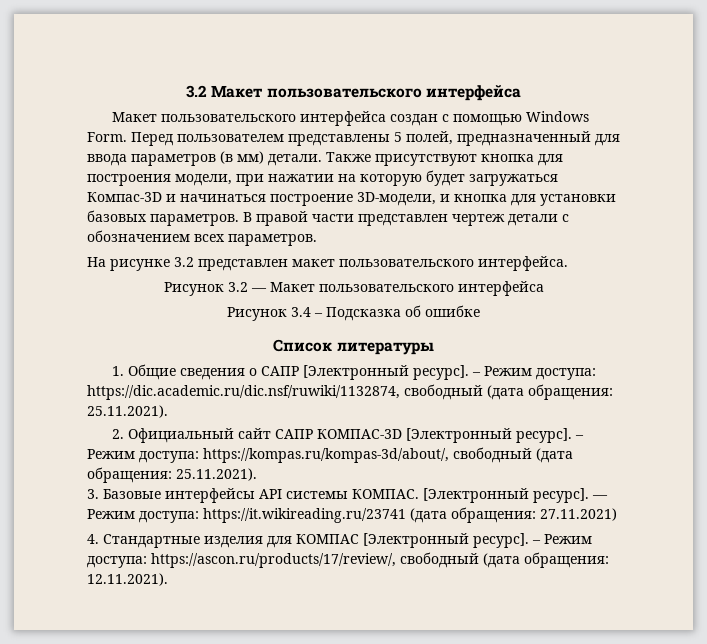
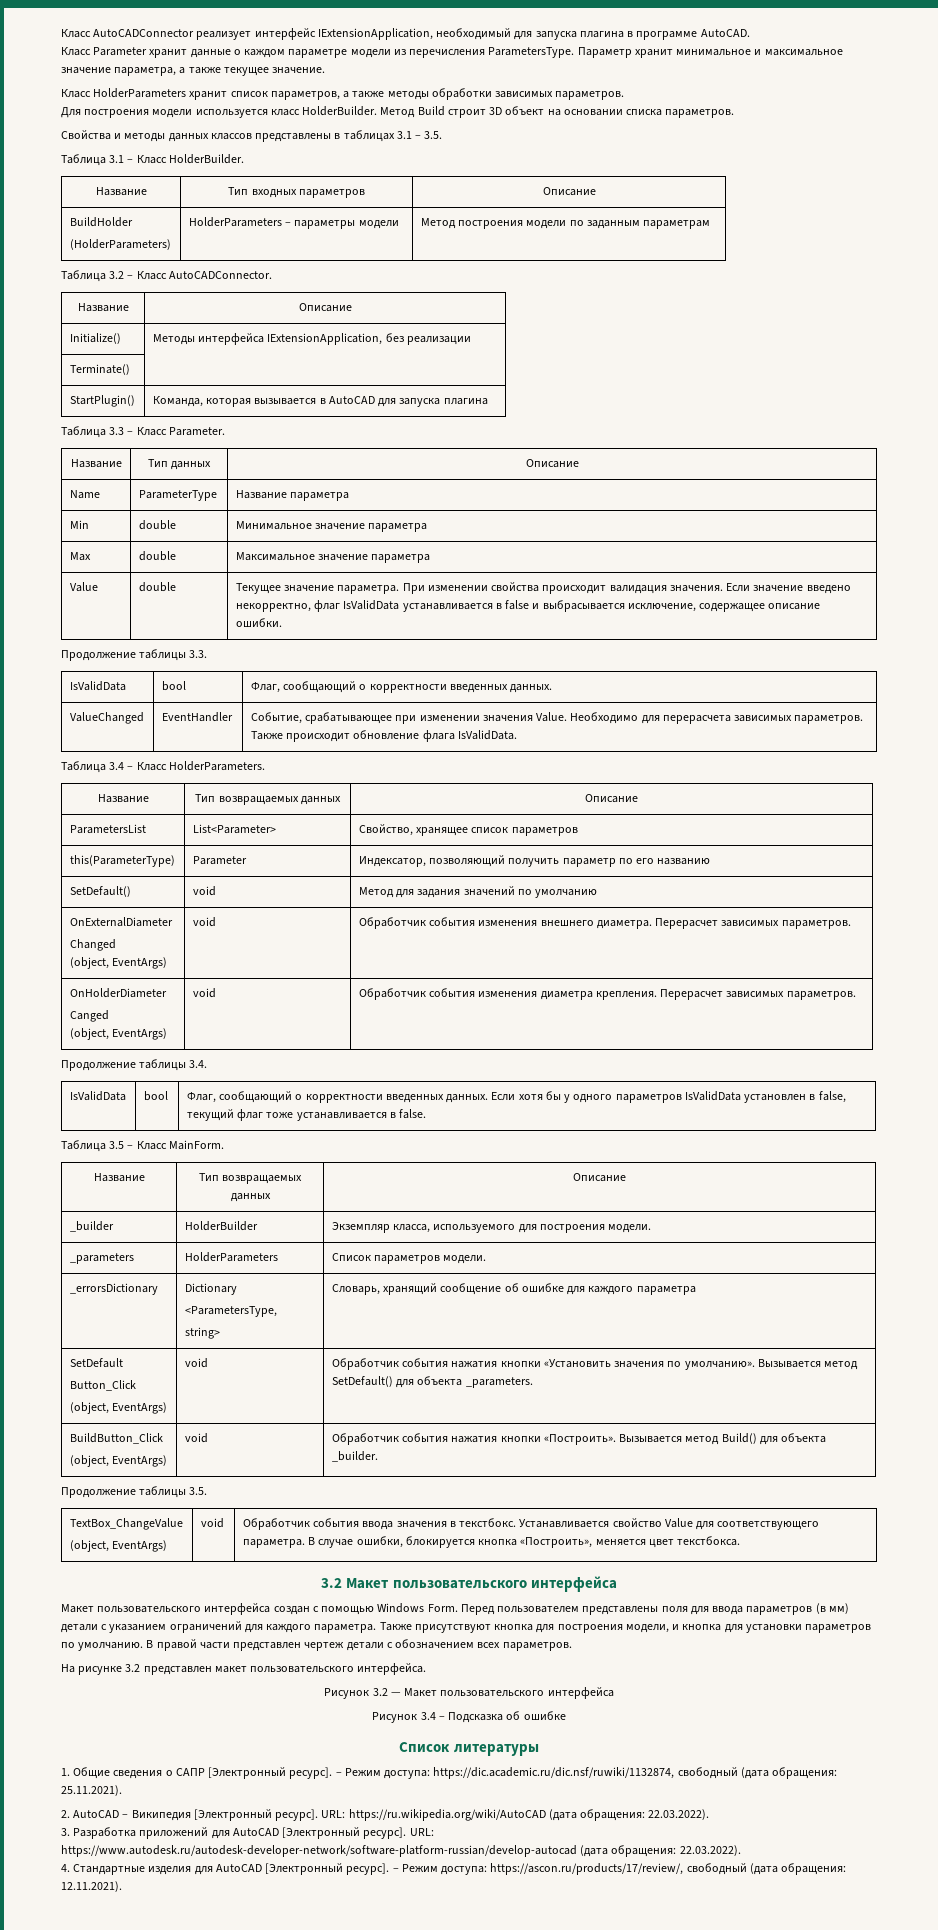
(186, 91) none -> [61,28,750,40] [61,47,843,58] [61,67,326,76] [61,88,625,100] [61,106,735,118] [61,130,443,142] [61,154,244,166] [95,187,147,196] [228,187,365,198] [542,187,596,196] [69,217,133,227] [69,239,171,250] [188,217,399,229] [420,218,711,229] [61,270,272,282] [77,303,129,312] [298,303,352,312] [69,333,121,344] [152,333,471,345] [69,364,130,375] [69,395,135,407] [152,396,488,407] [61,426,225,438] [70,459,122,468] [147,459,212,470] [525,459,579,468] [69,490,100,499] [138,490,217,501] [235,490,350,501] [69,520,89,529] [138,520,176,530] [235,521,428,532] [69,552,91,561] [138,551,176,561] [235,552,431,563] [69,582,98,592] [138,582,176,592] [235,582,851,594] [235,600,821,612] [235,618,282,627] [61,649,208,661] [69,681,126,691] [161,681,186,691] [250,681,553,693] [69,712,144,724] [161,712,233,722] [250,712,864,724] [250,730,517,742] [61,761,265,773] [97,794,149,803] [195,794,341,805] [585,794,639,803] [69,824,146,834] [192,824,276,834] [358,824,578,836] [69,855,175,867] [192,856,247,865] [358,855,711,867] [69,886,131,897] [192,886,216,896] [358,886,598,898] [69,917,173,927] [69,939,116,951] [69,957,168,969] [192,917,216,927] [358,917,851,929] [69,988,167,998] [69,1010,109,1022] [69,1028,168,1040] [192,988,216,998] [358,988,856,1000] [61,1059,208,1071] [69,1091,126,1101] [143,1091,168,1101] [186,1091,846,1103] [186,1109,427,1121] [61,1140,224,1152] [93,1173,145,1182] [198,1173,303,1184] [230,1193,271,1202] [573,1173,626,1182] [69,1221,114,1232] [184,1221,258,1231] [331,1222,652,1233] [69,1253,134,1264] [184,1252,278,1262] [331,1253,487,1264] [69,1283,158,1295] [184,1283,237,1295] [184,1306,277,1317] [184,1327,220,1339] [331,1283,696,1295] [69,1358,123,1368] [69,1380,136,1391] [69,1402,168,1414] [184,1358,208,1368] [331,1358,859,1370] [331,1376,533,1388] [69,1433,163,1444] [69,1455,168,1467] [184,1433,208,1443] [331,1433,827,1445] [331,1451,378,1462] [61,1486,208,1498] [69,1518,183,1530] [69,1540,168,1552] [200,1518,224,1528] [242,1518,820,1530] [242,1536,741,1548] Класс AutoCADConnector реализует интерфейс IExtensionApplication, необходимый для запуска плагина в программе AutoCAD. // Класс Parameter хранит данные о каждом параметре модели из перечисления ParametersType. Параметр хранит минимальное и максимальное значение параметра, а также текущее значение. // Класс HolderParameters хранит список параметров, а также методы обработки зависимых параметров. // Для построения модели используется класс HolderBuilder. Метод Build строит 3D объект на основании списка параметров. // Свойства и методы данных классов представлены в таблицах 3.1 – 3.5. // Таблица 3.1 – Класс HolderBuilder. // Название | Тип входных параметров | Описание // BuildHolder // (HolderParameters) | HolderParameters – параметры модели | Метод построения модели по заданным параметрам // Таблица 3.2 – Класс AutoCADConnector. // Название | Описание // Initialize() | Методы интерфейса IExtensionApplication, без реализации // Terminate() | // StartPlugin() | Команда, которая вызывается в AutoCAD для запуска плагина // Таблица 3.3 – Класс Parameter. // Название | Тип данных | Описание // Name | ParameterType | Название параметра // Min | double | Минимальное значение параметра // Max | double | Максимальное значение параметра // Value | double | Текущее значение параметра. При изменении свойства происходит валидация значения. Если значение введено некорректно, флаг IsValidData устанавливается в false и выбрасывается исключение, содержащее описание ошибки. // Продолжение таблицы 3.3. // IsValidData | bool | Флаг, сообщающий о корректности введенных данных. // ValueChanged | EventHandler | Событие, срабатывающее при изменении значения Value. Необходимо для перерасчета зависимых параметров. Также происходит обновление флага IsValidData. // Таблица 3.4 – Класс HolderParameters. // Название | Тип возвращаемых данных | Описание // ParametersList | List<Parameter> | Свойство, хранящее список параметров // this(ParameterType) | Parameter | Индексатор, позволяющий получить параметр по его названию // SetDefault() | void | Метод для задания значений по умолчанию // OnExternalDiameter // Changed // (object, EventArgs) | void | Обработчик события изменения внешнего диаметра. Перерасчет зависимых параметров. // OnHolderDiameter // Canged // (object, EventArgs) | void | Обработчик события изменения диаметра крепления. Перерасчет зависимых параметров. // Продолжение таблицы 3.4. // IsValidData | bool | Флаг, сообщающий о корректности введенных данных. Если хотя бы у одного параметров IsValidData установлен в false, текущий флаг тоже устанавливается в false. // Таблица 3.5 – Класс MainForm. // Название | Тип возвращаемых данных | Описание // _builder | HolderBuilder | Экземпляр класса, используемого для построения модели. // _parameters | HolderParameters | Список параметров модели. // _errorsDictionary | Dictionary // <ParametersType, // string> | Словарь, хранящий сообщение об ошибке для каждого параметра // SetDefault // Button_Click // (object, EventArgs) | void | Обработчик события нажатия кнопки «Установить значения по умолчанию». Вызывается метод SetDefault() для объекта _parameters. // BuildButton_Click // (object, EventArgs) | void | Обработчик события нажатия кнопки «Построить». Вызывается метод Build() для объекта _builder. // Продолжение таблицы 3.5. // TextBox_ChangeValue // (object, EventArgs) | void | Обработчик события ввода значения в текстбокс. Устанавливается свойство Value для соответствующего параметра. В случае ошибки, блокируется кнопка «Построить», меняется цвет текстбокса. //
[394,131,591,146] 5 полей, предназначенный -> [661,1606,688,1613] поля
[268,154,322,166] детали. -> [61,1621,377,1633] детали с указанием ограничений для каждого параметра.
[236,170,558,186] [87,192,436,206] при нажатии на которую будет загружаться Компас-3D и начинаться построение 3D-модели, -> (669, 1628) none
[87,210,239,226] базовых параметров. -> [805,1624,872,1633] [61,1642,144,1651] параметров по умолчанию.
[127,428,584,443] [87,447,573,463] [87,467,257,483] Официальный сайт САПР КОМПАС-3D [Электронный ресурс]. – Режим доступа: https://kompas.ru/kompas-3d/about/, свободный (дата обращения: 25.11.2021). -> [73,1809,710,1821] AutoCAD – Википедия [Электронный ресурс]. URL: https://ru.wikipedia.org/wiki/AutoCAD (дата обращения: 22.03.2022).
[103,488,608,503] [87,507,617,523] Базовые интерфейсы API системы КОМПАС. [Электронный ресурс]. — Режим доступа: https://it.wikireading.ru/23741 (дата обращения: 27.11.2021) -> [73,1827,434,1839] [61,1845,741,1857] Разработка приложений для AutoCAD [Электронный ресурс]. URL: https://www.autodesk.ru/autodesk-developer-network/software-platform-russian/develop-autocad (дата обращения: 22.03.2022).
[296,534,359,544] КОМПАС -> [215,1864,262,1872] AutoCAD

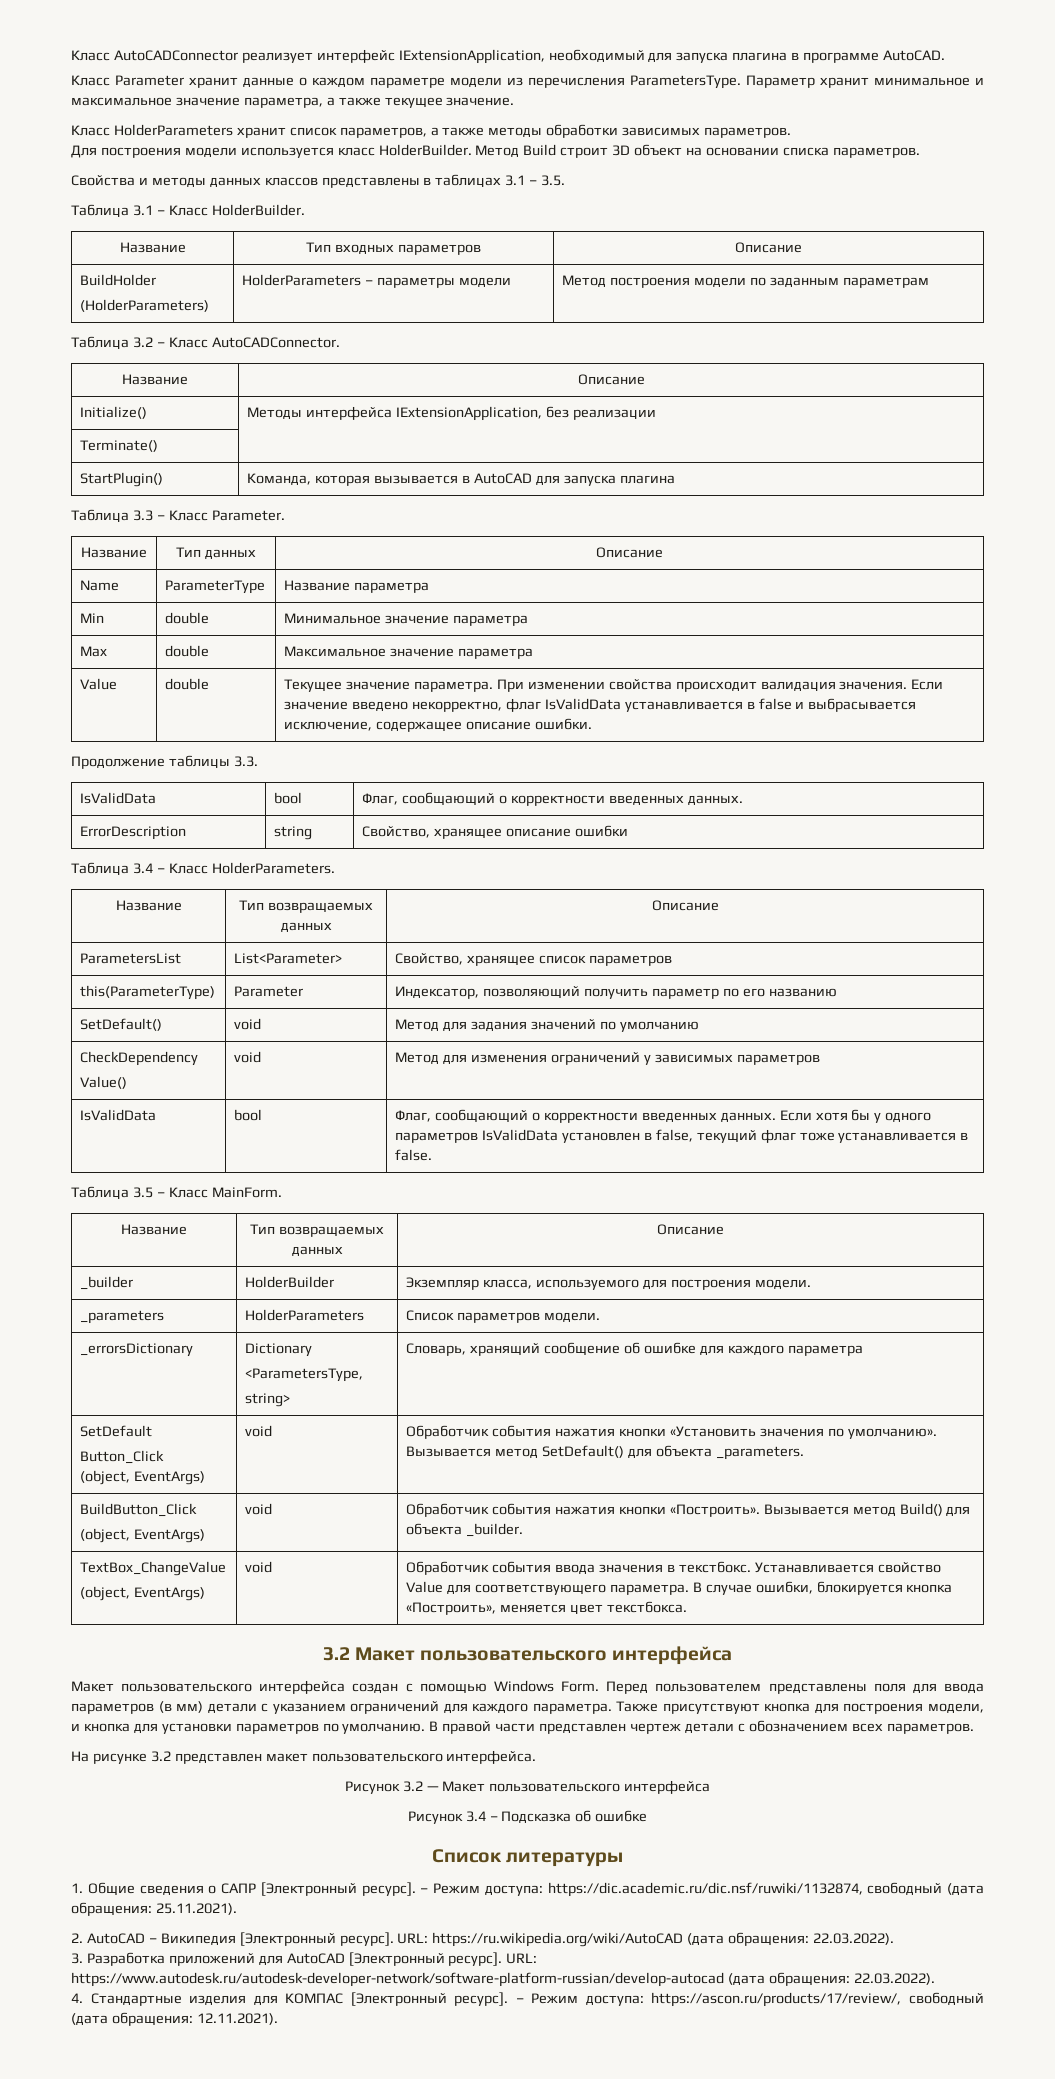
[69,712,144,724] [161,712,233,722] [250,712,864,724] [250,730,517,742] ValueChanged | EventHandler | Событие, срабатывающее при изменении значения Value. Необходимо для перерасчета зависимых параметров. Также происходит обновление флага IsValidData. -> [80,826,187,840] [274,826,313,840] [362,825,628,839] ErrorDescription | string | Свойство, хранящее описание ошибки
[69,917,173,927] [69,939,116,951] [69,957,168,969] [192,917,216,927] [358,917,851,929] [69,988,167,998] [69,1010,109,1022] [69,1028,168,1040] [192,988,216,998] [358,988,856,1000] [61,1059,208,1071] OnExternalDiameter // Changed // (object, EventArgs) | void | Обработчик события изменения внешнего диаметра. Перерасчет зависимых параметров. // OnHolderDiameter // Canged // (object, EventArgs) | void | Обработчик события изменения диаметра крепления. Перерасчет зависимых параметров. // Продолжение таблицы 3.4. -> [80,1051,199,1066] [80,1076,128,1089] [234,1051,262,1063] [395,1052,820,1065] CheckDependency // Value() | void | Метод для изменения ограничений у зависимых параметров
[61,1486,208,1498] // Продолжение таблицы 3.5. -> (524, 1530) none
[215,1864,262,1872] AutoCAD -> [285,1993,344,2004] КОМПАС

